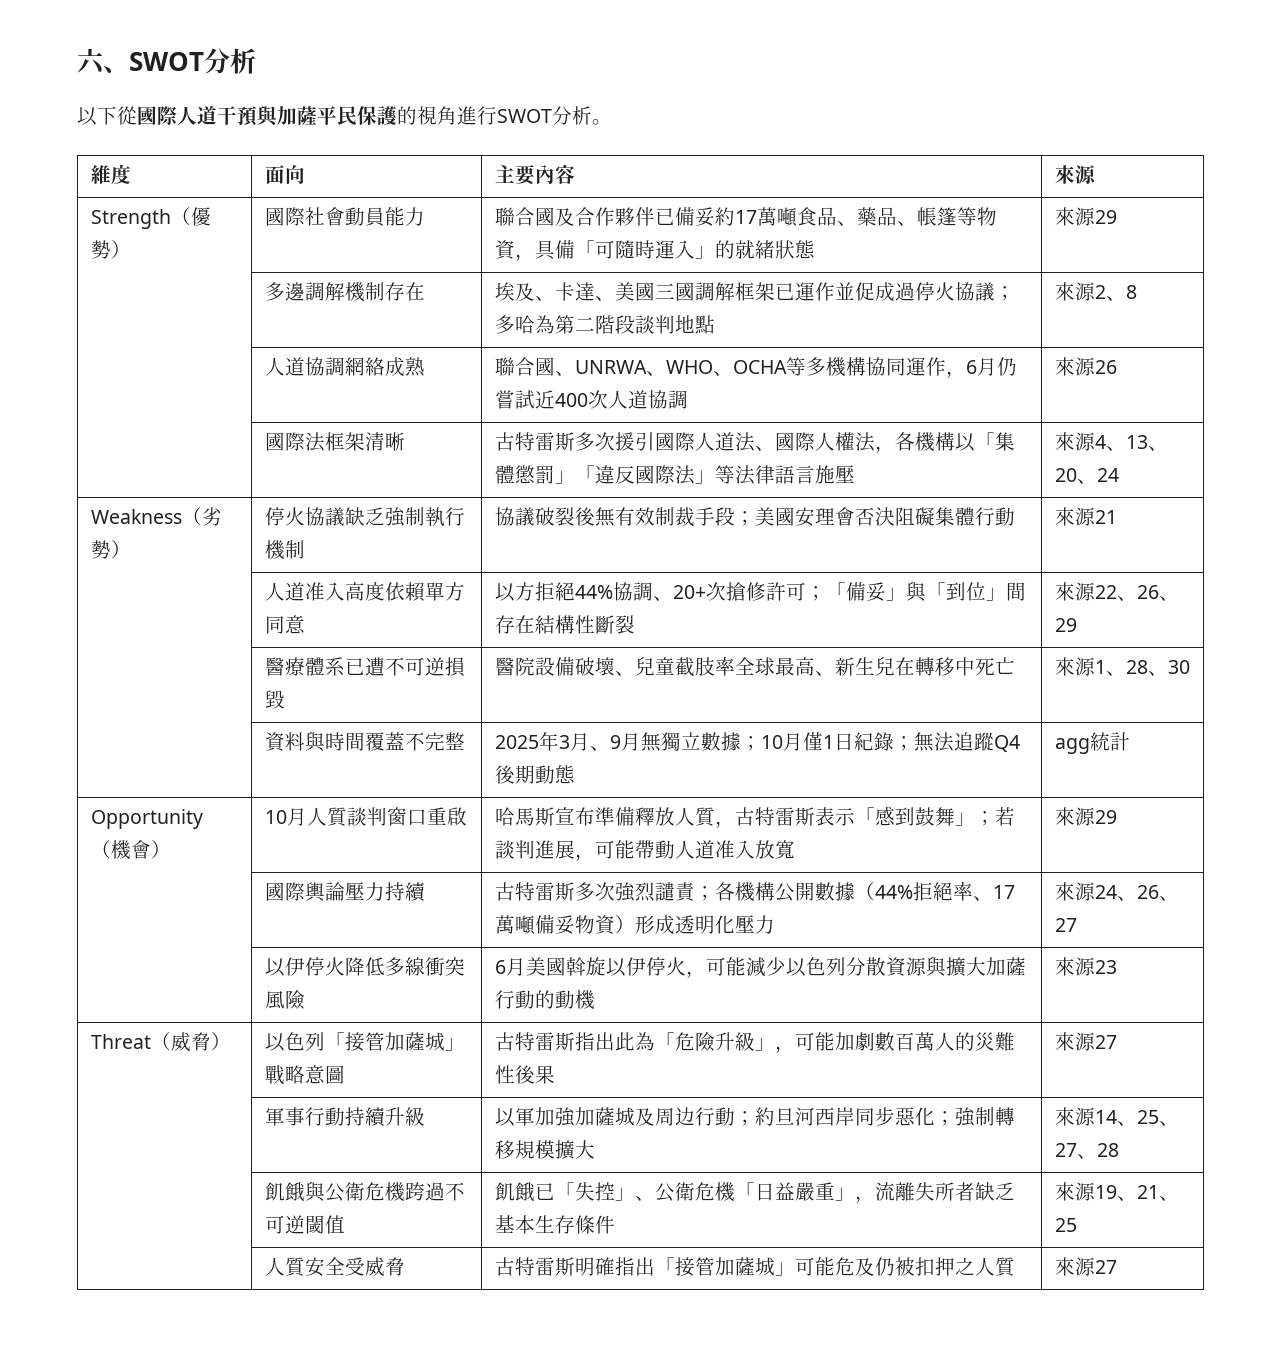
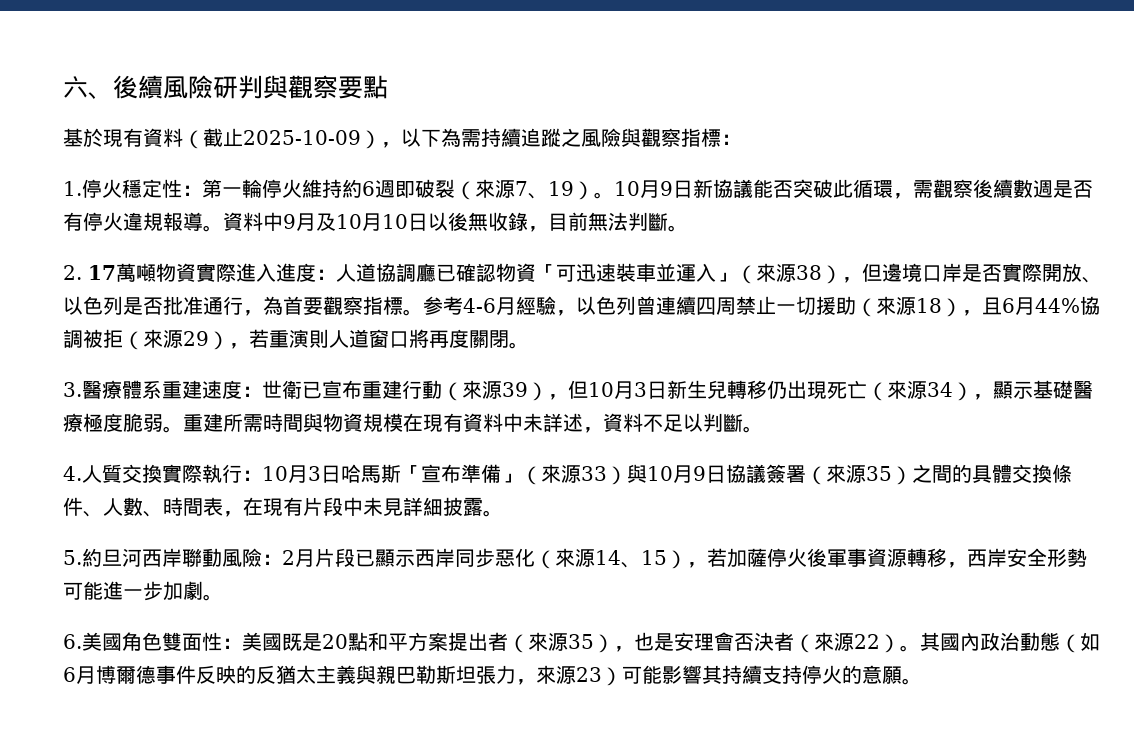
[129,48,256,74] [77,106,612,127] [90,164,131,184] [264,165,305,184] [494,164,575,185] [1054,165,1096,184] [90,207,211,229] [90,240,131,259] [264,207,425,226] [494,207,997,227] [494,240,815,261] [1054,207,1117,226] [264,282,425,302] [494,282,1015,302] [494,315,715,334] [1054,282,1137,301] [264,357,425,377] [494,357,1017,378] [494,390,688,409] [1054,357,1117,376] [264,432,405,452] [494,432,1015,453] [494,465,855,485] [1054,432,1168,451] [1054,468,1119,484] [90,507,222,526] [90,540,131,559] [264,507,465,527] [264,540,305,560] [494,507,1015,527] [1054,507,1117,526] [264,582,465,602] [264,615,305,634] [494,581,1026,602] [494,615,635,634] [1054,582,1179,601] [1054,618,1077,632] [264,657,465,677] [264,690,285,709] [494,657,1015,677] [1054,657,1190,676] [264,731,465,752] [494,732,1020,752] [494,765,575,784] [1054,732,1130,754] [90,809,203,829] [90,840,171,860] [264,807,467,827] [494,807,1015,828] [494,840,795,861] [1054,807,1117,826] [264,882,426,902] [494,882,1015,902] [494,915,775,935] [1054,882,1179,901] [1054,918,1077,932] [264,957,465,977] [264,990,305,1010] [494,956,1026,978] [494,990,595,1010] [1054,957,1117,976] [90,1032,231,1052] [264,1032,465,1052] [264,1065,345,1085] [494,1032,1015,1053] [494,1065,555,1084] [1054,1032,1117,1051] [264,1107,425,1127] [494,1107,1015,1127] [494,1140,595,1160] [1054,1107,1179,1126] [1054,1143,1119,1159] [264,1181,465,1202] [264,1215,345,1234] [494,1182,1015,1203] [494,1215,615,1234] [1054,1182,1179,1201] [1054,1218,1077,1232] [264,1257,405,1277] [494,1257,1016,1277] [1054,1257,1117,1276] SWOT分析 // 以下從國際人道干預與加薩平民保護的視角進行SWOT分析。 // 維度 | 面向 | 主要內容 | 來源 // Strength（優勢） | 國際社會動員能力 | 聯合國及合作夥伴已備妥約17萬噸食品、藥品、帳篷等物資，具備「可隨時運入」的就緒狀態 | 來源29 // | 多邊調解機制存在 | 埃及、卡達、美國三國調解框架已運作並促成過停火協議；多哈為第二階段談判地點 | 來源2、8 // | 人道協調網絡成熟 | 聯合國、UNRWA、WHO、OCHA等多機構協同運作，6月仍嘗試近400次人道協調 | 來源26 // | 國際法框架清晰 | 古特雷斯多次援引國際人道法、國際人權法，各機構以「集體懲罰」「違反國際法」等法律語言施壓 | 來源4、13、20、24 // Weakness（劣勢） | 停火協議缺乏強制執行機制 | 協議破裂後無有效制裁手段；美國安理會否決阻礙集體行動 | 來源21 // | 人道准入高度依賴單方同意 | 以方拒絕44%協調、20+次搶修許可；「備妥」與「到位」間存在結構性斷裂 | 來源22、26、29 // | 醫療體系已遭不可逆損毀 | 醫院設備破壞、兒童截肢率全球最高、新生兒在轉移中死亡 | 來源1、28、30 // | 資料與時間覆蓋不完整 | 2025年3月、9月無獨立數據；10月僅1日紀錄；無法追蹤Q4後期動態 | agg統計 // Opportunity（機會） | 10月人質談判窗口重啟 | 哈馬斯宣布準備釋放人質，古特雷斯表示「感到鼓舞」；若談判進展，可能帶動人道准入放寬 | 來源29 // | 國際輿論壓力持續 | 古特雷斯多次強烈譴責；各機構公開數據（44%拒絕率、17萬噸備妥物資）形成透明化壓力 | 來源24、26、27 // | 以伊停火降低多線衝突風險 | 6月美國斡旋以伊停火，可能減少以色列分散資源與擴大加薩行動的動機 | 來源23 // Threat（威脅） | 以色列「接管加薩城」戰略意圖 | 古特雷斯指出此為「危險升級」，可能加劇數百萬人的災難性後果 | 來源27 // | 軍事行動持續升級 | 以軍加強加薩城及周边行動；約旦河西岸同步惡化；強制轉移規模擴大 | 來源14、25、27、28 // | 飢餓與公衛危機跨過不可逆閾值 | 飢餓已「失控」、公衛危機「日益嚴重」，流離失所者缺乏基本生存條件 | 來源19、21、25 // | 人質安全受威脅 | 古特雷斯明確指出「接管加薩城」可能危及仍被扣押之人質 | 來源27 -> [113,75,388,99] [63,128,741,149] [63,179,1093,200] [63,212,688,232] [63,263,1102,284] [63,296,1100,317] [63,329,529,350] [63,380,1093,401] [63,413,763,433] [63,464,1072,485] [63,497,503,517] [63,548,1087,569] [63,581,223,601] [63,632,1100,653] [63,665,922,686] 後續風險研判與觀察要點 // 基於現有資料（截止2025-10-09），以下為需持續追蹤之風險與觀察指標： // 1.停火穩定性：第一輪停火維持約6週即破裂（來源7、19）。10月9日新協議能否突破此循環，需觀察後續數週是否有停火違規報導。資料中9月及10月10日以後無收錄，目前無法判斷。 // 2. 17萬噸物資實際進入進度：人道協調廳已確認物資「可迅速裝車並運入」（來源38），但邊境口岸是否實際開放、以色列是否批准通行，為首要觀察指標。参考4-6月經驗，以色列曾連續四周禁止一切援助（來源18），且6月44%協調被拒（來源29），若重演則人道窗口將再度關閉。 // 3.醫療體系重建速度：世衛已宣布重建行動（來源39），但10月3日新生兒轉移仍出現死亡（來源34），顯示基礎醫療極度脆弱。重建所需時間與物資規模在現有資料中未詳述，資料不足以判斷。 // 4.人質交換實際執行：10月3日哈馬斯「宣布準備」（來源33）與10月9日協議簽署（來源35）之間的具體交換條件、人數、時間表，在現有片段中未見詳細披露。 // 5.約旦河西岸聯動風險：2月片段已顯示西岸同步惡化（來源14、15），若加薩停火後軍事資源轉移，西岸安全形勢可能進一步加劇。 // 6.美國角色雙面性：美國既是20點和平方案提出者（來源35），也是安理會否決者（來源22）。其國內政治動態（如6月博爾德事件反映的反猶太主義與親巴勒斯坦張力，來源23）可能影響其持續支持停火的意願。

